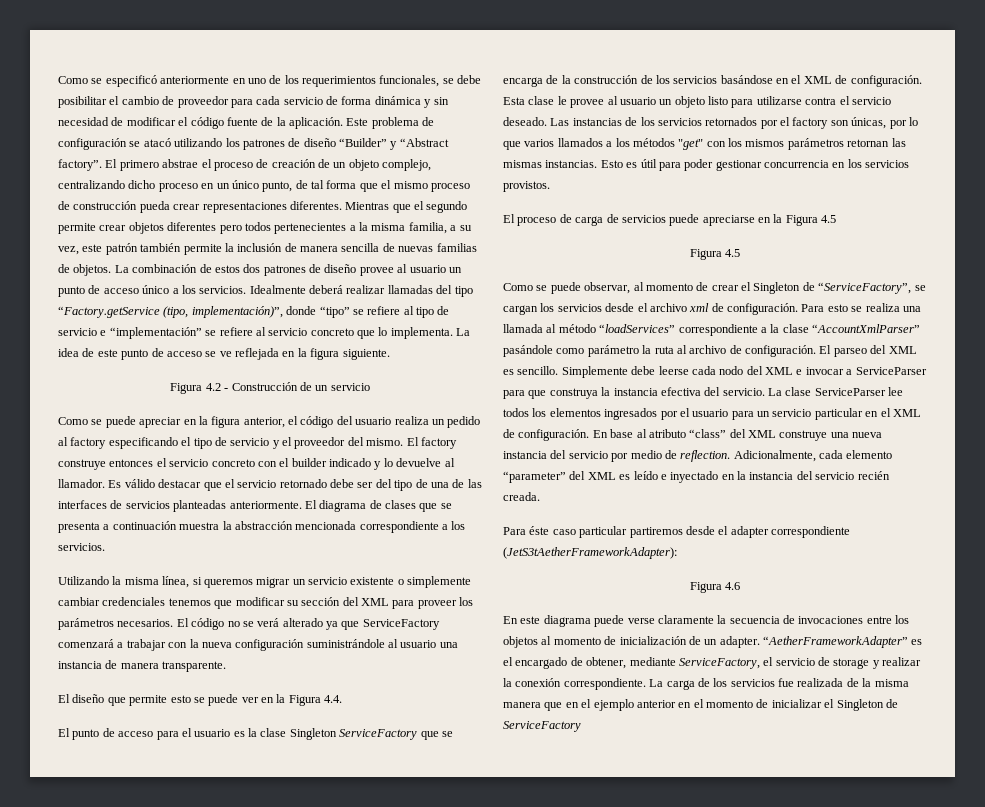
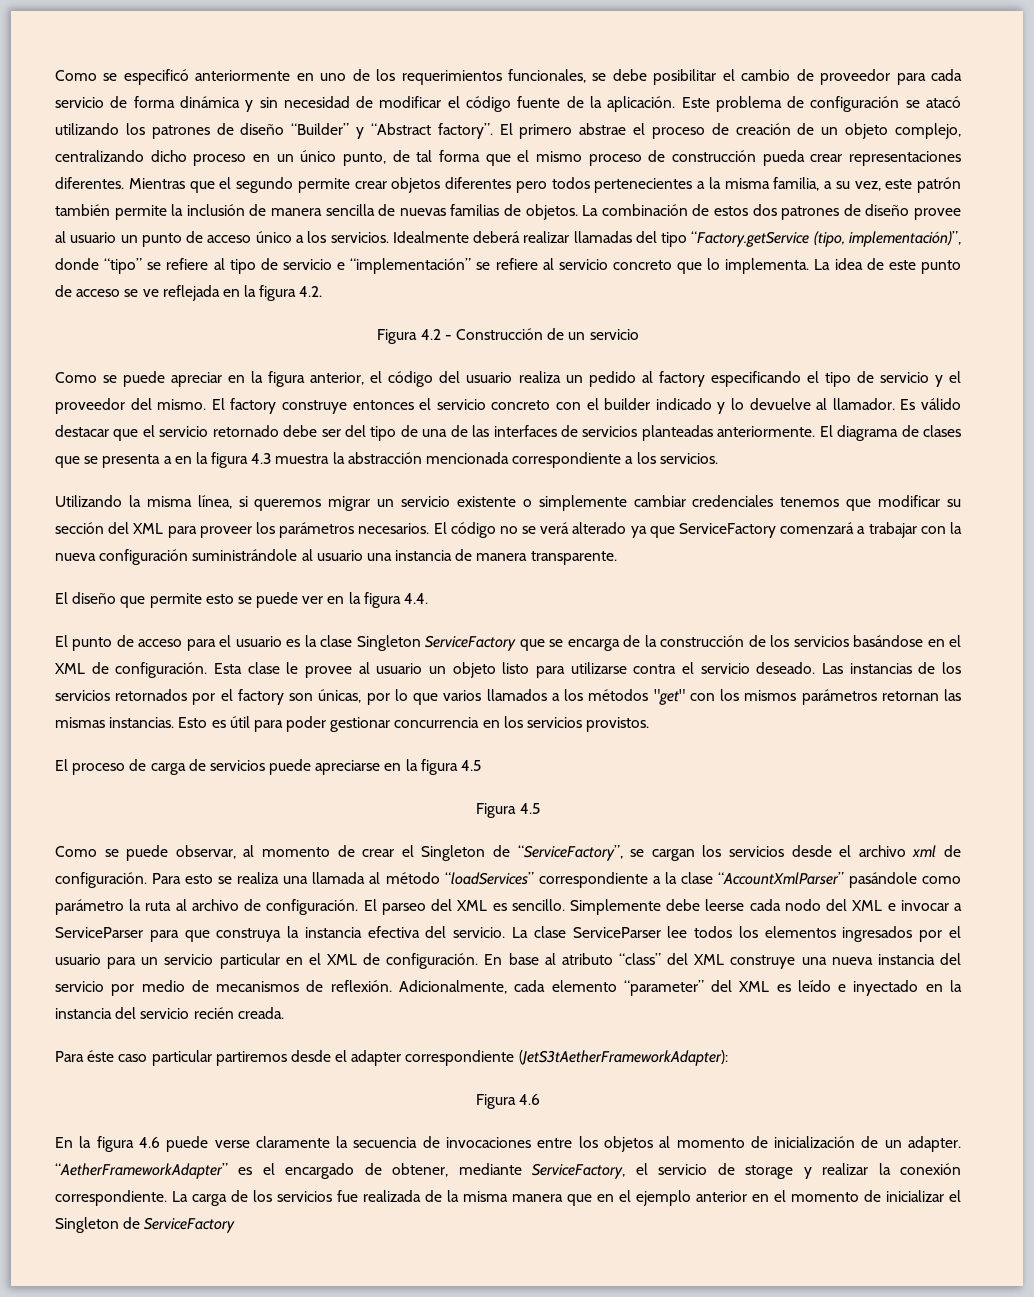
[342,349,390,360] siguiente. -> [299,286,323,297] 4.2.
[112,521,177,530] continuación -> [174,452,272,468] en la figura 4.3
[288,695,321,706] Figura -> [363,592,401,608] figura
[785,215,818,226] Figura -> [420,759,458,775] figura
[680,450,731,462] reflection. -> [216,980,392,992] mecanismos de reflexión.
[520,615,591,627] este diagrama -> [79,1136,160,1152] la figura 4.6

